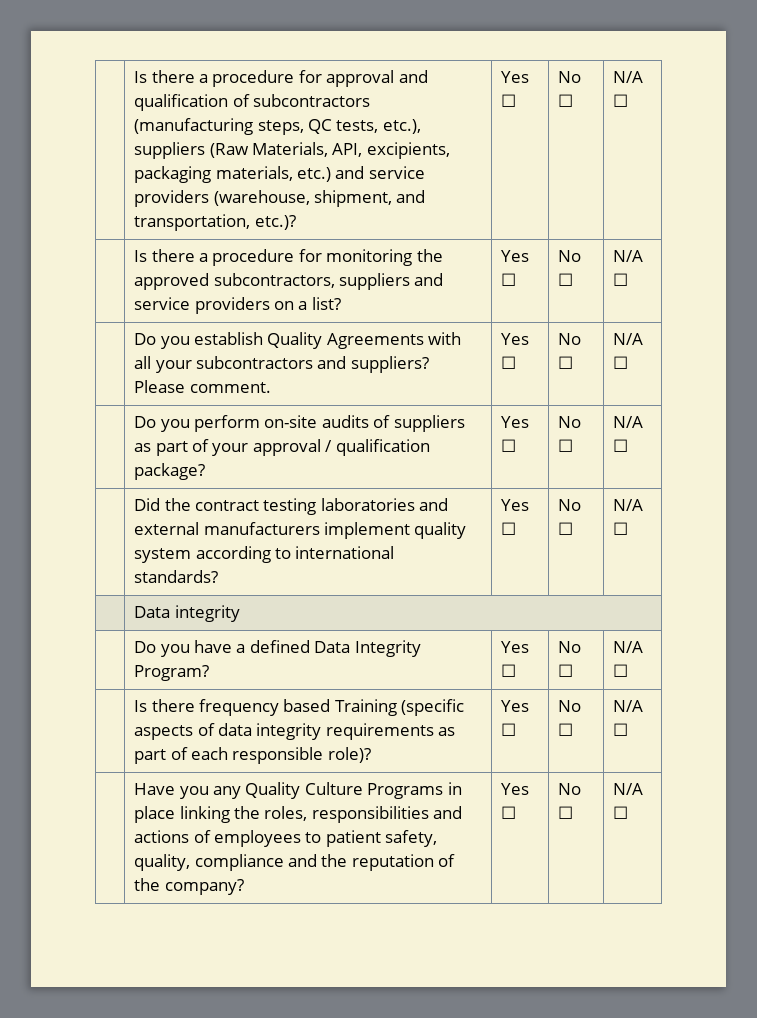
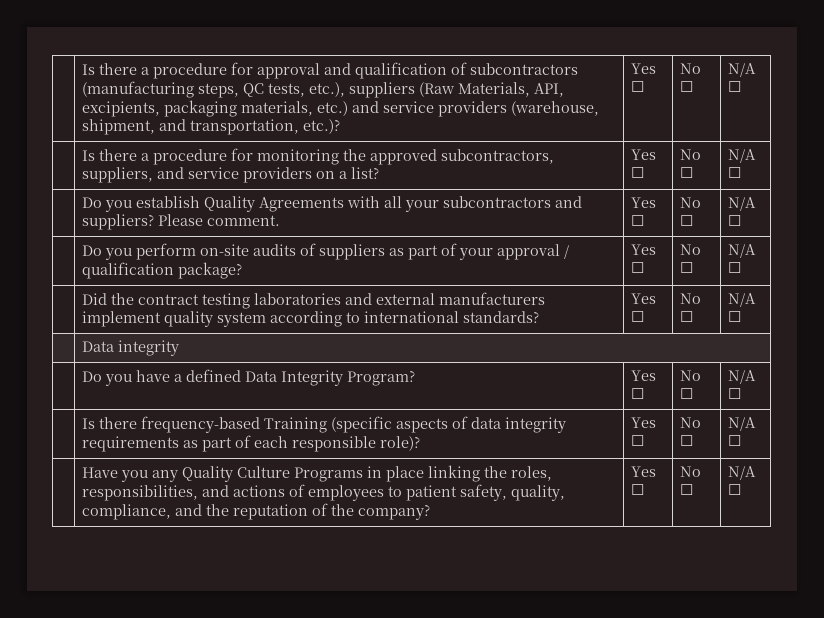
[338,273,410,290] suppliers -> [81,167,153,183] suppliers,
[198,699,331,716] frequency based -> [140,416,260,433] frequency-based
[311,806,429,823] responsibilities -> [81,485,198,501] responsibilities,
[194,854,284,871] compliance -> [81,504,171,520] compliance,

